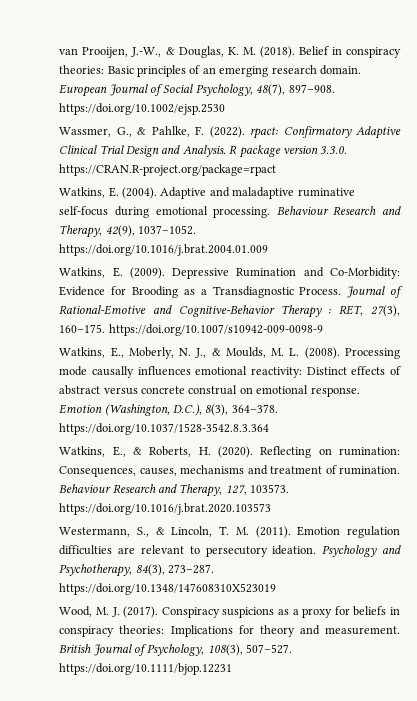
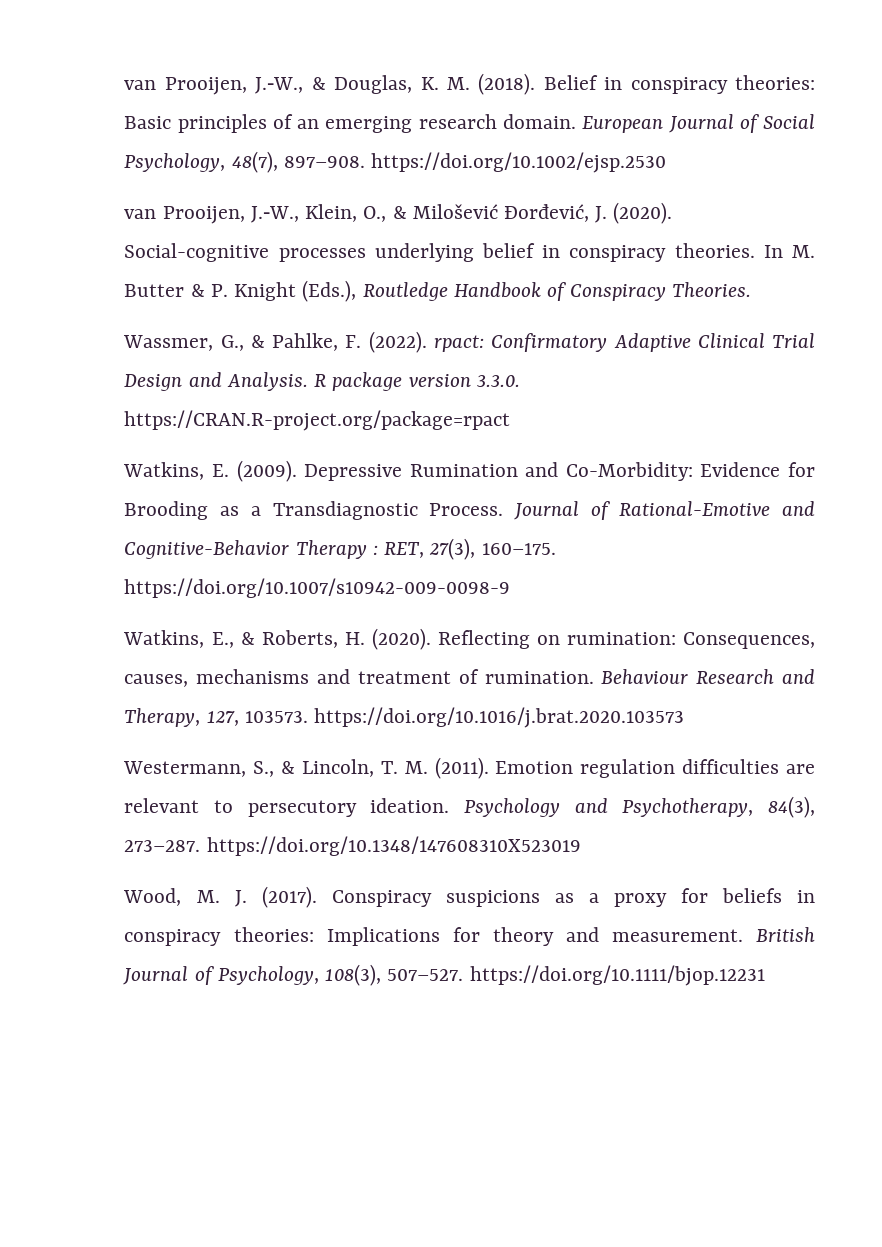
(226, 109) none -> [124,202,673,224] [124,243,816,262] [124,280,752,302] // van Prooijen, J.‑W., Klein, O., & Milošević Đorđević, J. (2020). Social-cognitive processes underlying belief in conspiracy theories. In M. Butter & P. Knight (Eds.), Routledge Handbook of Conspiracy Theories.
[59,187,355,199] [59,206,401,218] [59,225,197,238] [59,244,269,256] // Watkins, E. (2004). Adaptive and maladaptive ruminative self-focus during emotional processing. Behaviour Research and Therapy, 42(9), 1037–1052. https://doi.org/10.1016/j.brat.2004.01.009 -> (511, 420) none
[59,347,400,359] [59,366,401,378] [59,385,360,397] [59,404,278,416] [59,423,270,435] // Watkins, E., Moberly, N. J., & Moulds, M. L. (2008). Processing mode causally influences emotional reactivity: Distinct effects of abstract versus concrete construal on emotional response. Emotion (Washington, D.C.), 8(3), 364–378. https://doi.org/10.1037/1528-3542.8.3.364 -> (511, 588) none

